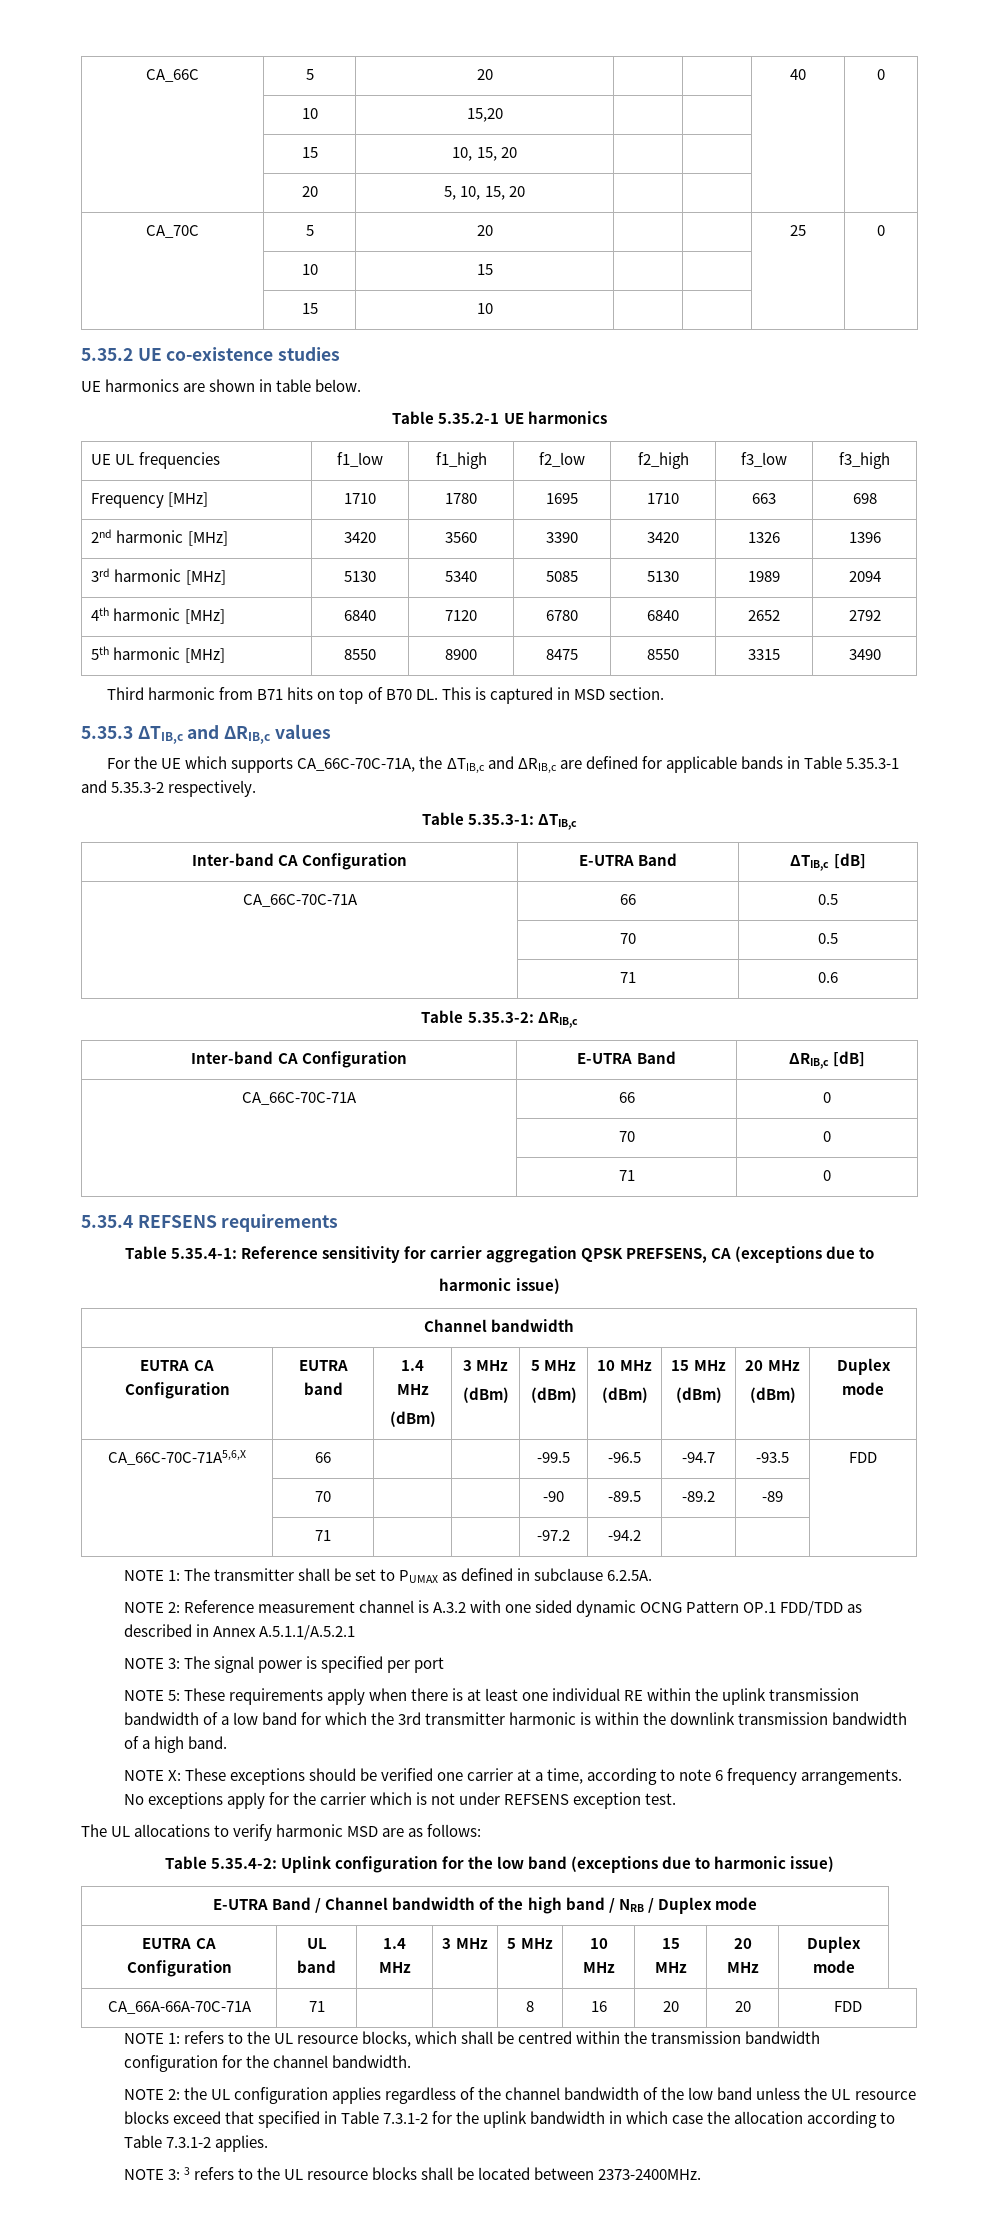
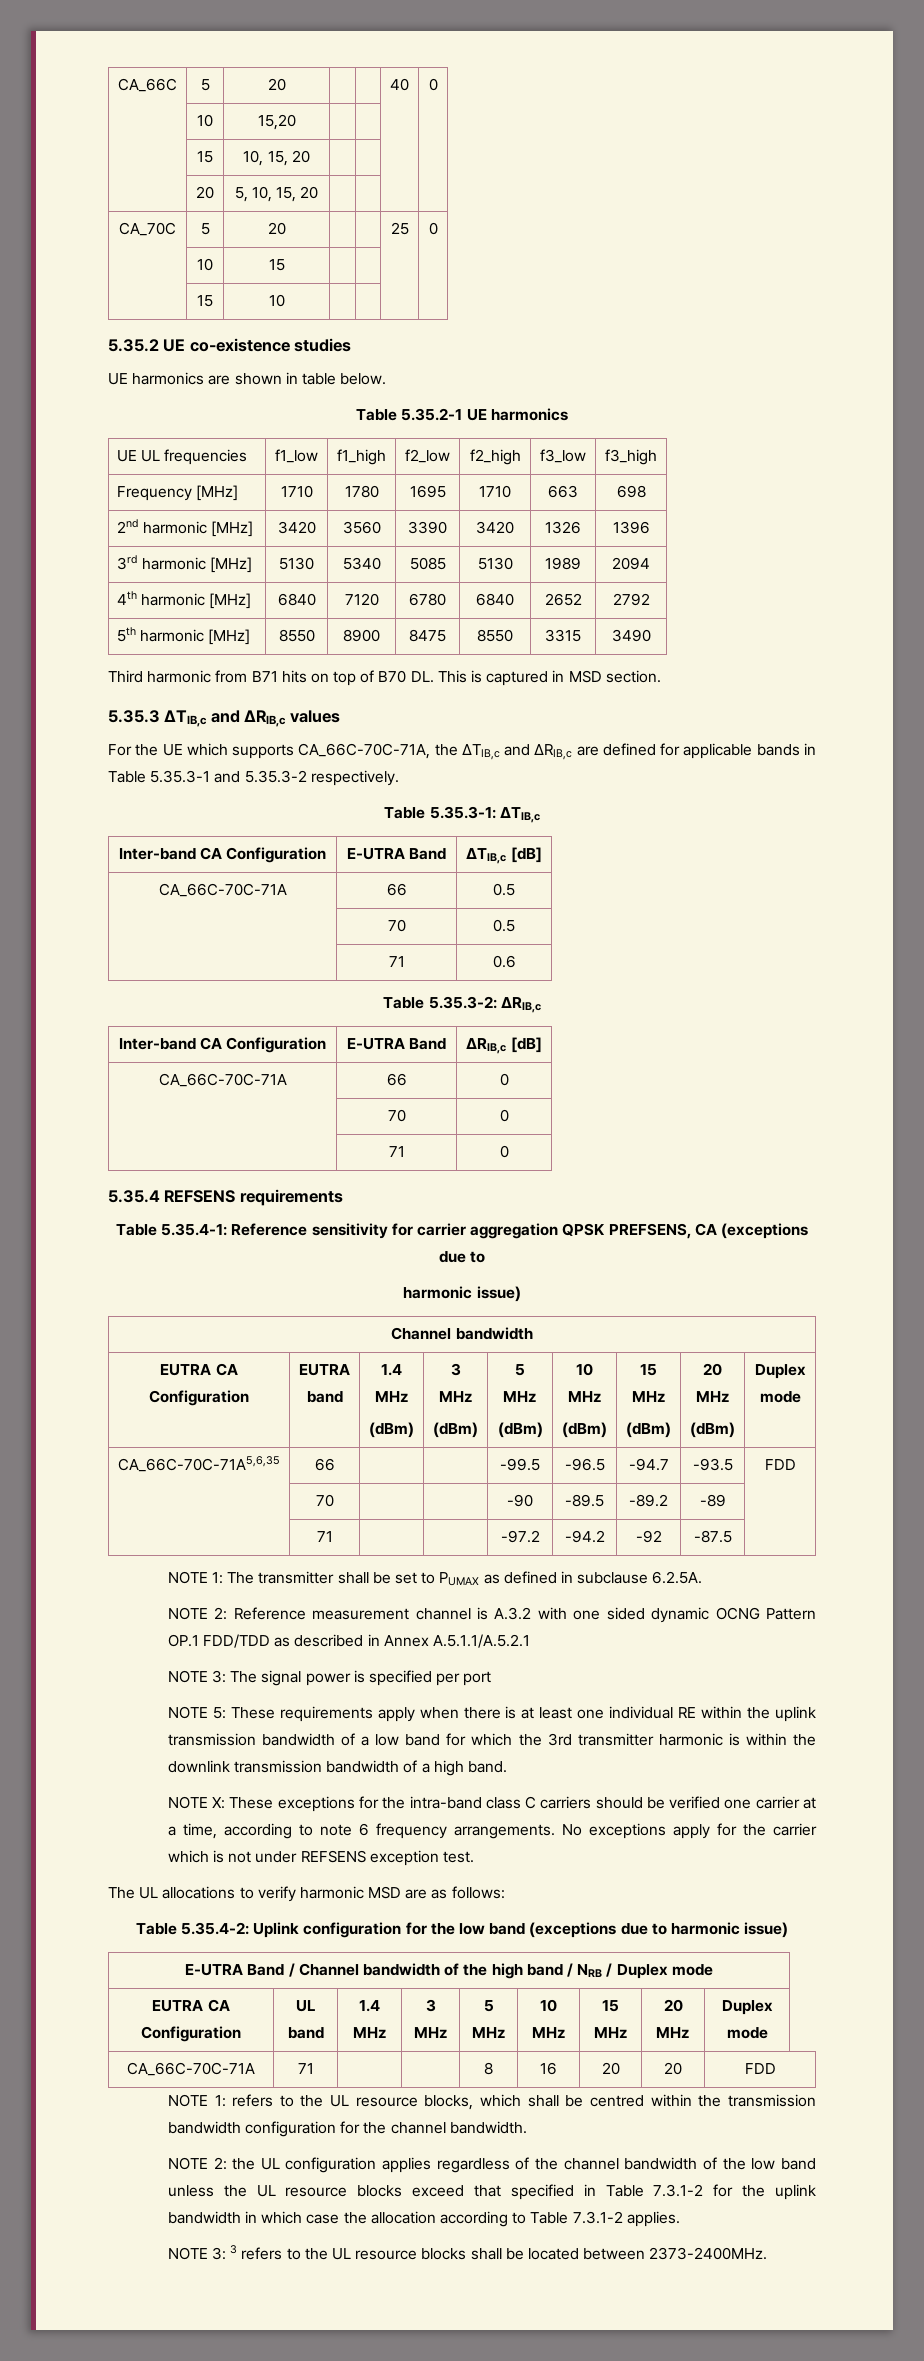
[108,1450,246,1465] CA_66C-70C-71A5,6,X -> [118,1456,280,1472] CA_66C-70C-71A5,6,35
(641, 1535) | -> [635,1530,662,1543] [693,1530,732,1543] -92 | -87.5
(305, 1776) none -> [358,1796,592,1809] for the intra-band class C carriers
[107,2001,252,2014] CA_66A-66A-70C-71A -> [127,2062,255,2076] CA_66C-70C-71A

